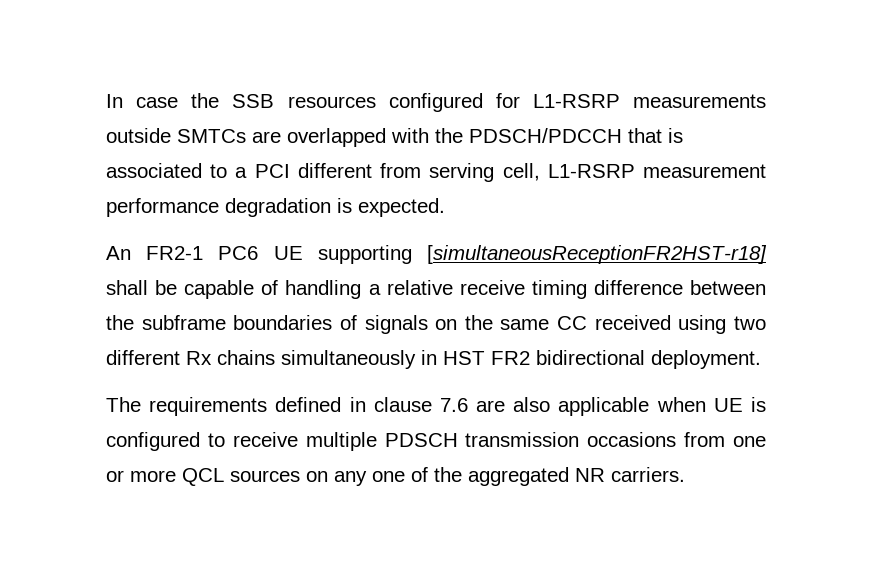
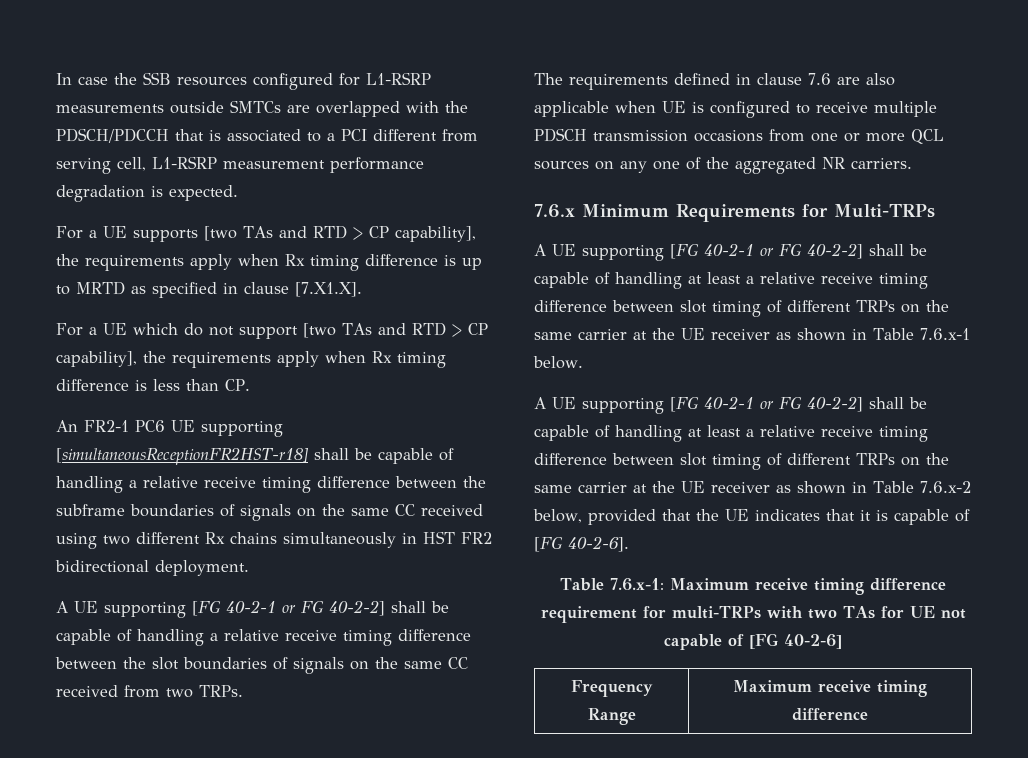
(445, 207) none -> [56,225,476,242] [56,254,482,271] [56,281,362,298] [56,322,488,339] [56,351,446,368] [56,379,250,391] // For a UE supports [two TAs and RTD > CP capability], the requirements apply when Rx timing difference is up to MRTD as specified in clause [7.X1.X]. // For a UE which do not support [two TAs and RTD > CP capability], the requirements apply when Rx timing difference is less than CP.
(761, 359) none -> [56,600,449,618] [56,629,471,646] [55,657,468,674] [56,685,243,698] // A UE supporting [FG 40-2-1 or FG 40-2-2] shall be capable of handling a relative receive timing difference between the slot boundaries of signals on the same CC received from two TRPs.
(685, 474) none -> [534,204,935,222] [534,243,927,261] [534,272,928,289] [534,300,949,317] [534,328,970,341] [533,356,583,369] [534,396,927,414] [534,425,928,442] [534,453,949,470] [534,481,971,494] [533,509,970,525] [534,536,629,552] [560,578,946,595] [540,606,966,623] [664,633,842,650] [571,680,653,697] [587,708,636,725] [733,680,927,697] [792,708,868,721] // 7.6.x Minimum Requirements for Multi-TRPs // A UE supporting [FG 40-2-1 or FG 40-2-2] shall be capable of handling at least a relative receive timing difference between slot timing of different TRPs on the same carrier at the UE receiver as shown in Table 7.6.x-1 below. // A UE supporting [FG 40-2-1 or FG 40-2-2] shall be capable of handling at least a relative receive timing difference between slot timing of different TRPs on the same carrier at the UE receiver as shown in Table 7.6.x-2 below, provided that the UE indicates that it is capable of [FG 40-2-6]. // Table 7.6.x-1: Maximum receive timing difference requirement for multi-TRPs with two TAs for UE not capable of [FG 40-2-6] // Frequency Range | Maximum receive timing difference

